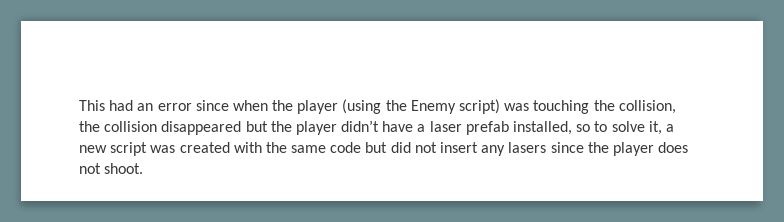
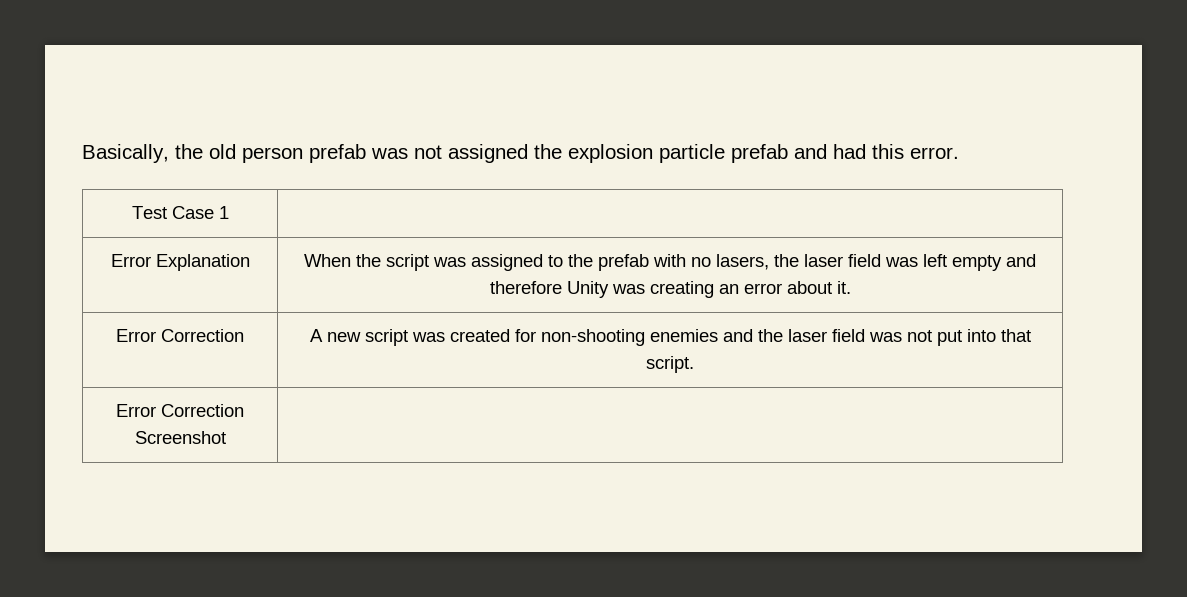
[79,99,676,114] [79,120,674,135] [79,142,689,156] [79,163,144,174] This had an error since when the player (using the Enemy script) was touching the collision, the collision disappeared but the player didn’t have a laser prefab installed, so to solve it, a new script was created with the same code but did not insert any lasers since the player does not shoot. -> [82,144,959,163] [131,206,229,219] [110,254,250,271] [304,254,1036,271] [489,281,851,298] [116,329,244,342] [309,329,1031,346] [646,356,694,373] [116,404,244,417] [134,431,226,444] Basically, the old person prefab was not assigned the explosion particle prefab and had this error. // Test Case 1 | // Error Explanation | When the script was assigned to the prefab with no lasers, the laser field was left empty and therefore Unity was creating an error about it. // Error Correction | A new script was created for non-shooting enemies and the laser field was not put into that script. // Error Correction Screenshot |

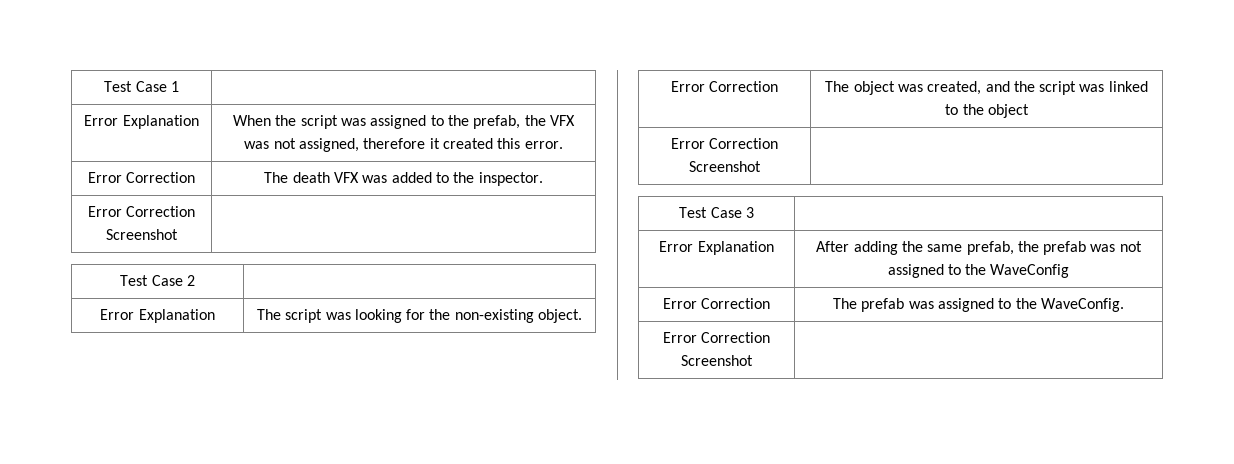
[82,144,959,163] Basically, the old person prefab was not assigned the explosion particle prefab and had this error. // -> (104, 86) none
[598,254,1036,271] [489,281,851,298] [116,329,244,342] [309,329,1031,346] [646,356,694,373] prefab with no lasers, the laser field was left empty and therefore Unity was creating an error about it. // Error Correction | A new script was created for non-shooting enemies and the laser field was not put into that script. -> [473,115,575,129] [244,138,563,152] [87,172,196,183] [264,172,543,186] [87,206,196,217] [106,229,178,240] [120,275,195,286] [100,309,215,323] [256,309,583,323] [670,81,779,92] [825,81,1148,95] [945,104,1029,118] [670,138,779,149] [689,161,761,172] [679,207,754,218] [659,241,774,255] [816,241,1142,255] [887,264,1070,278] [662,298,771,309] [833,298,1124,312] prefab, the VFX was not assigned, therefore it created this error. // Error Correction | The death VFX was added to the inspector. // Error Correction Screenshot | // Test Case 2 | // Error Explanation | The script was looking for the non-existing object. // Error Correction | The object was created, and the script was linked to the object // Error Correction Screenshot | // Test Case 3 | // Error Explanation | After adding the same prefab, the prefab was not assigned to the WaveConfig // Error Correction | The prefab was assigned to the WaveConfig.

